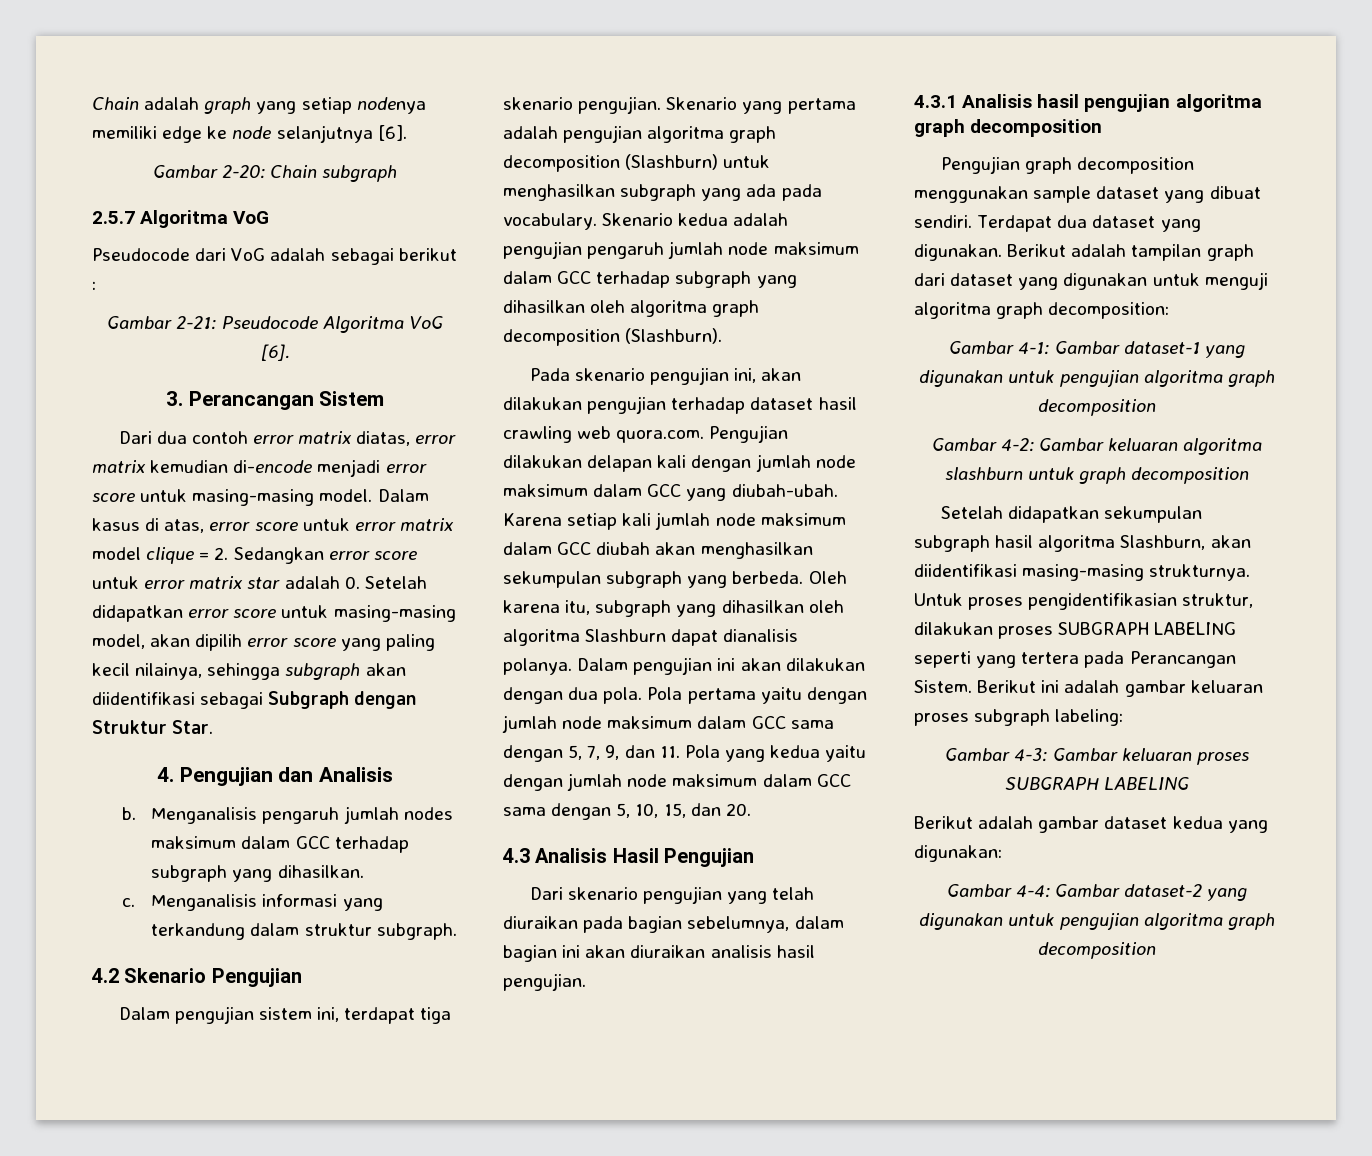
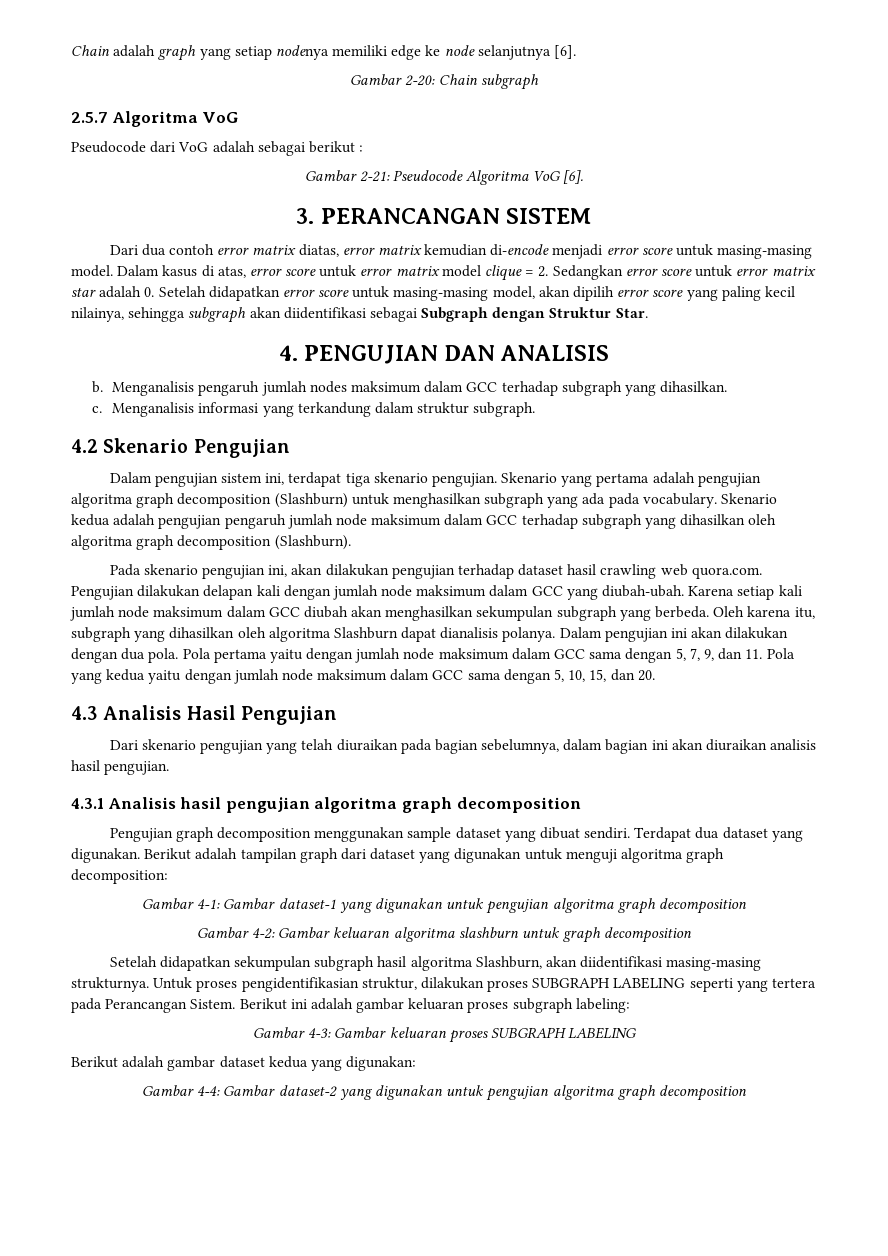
[188,391,385,410] Perancangan Sistem -> [320,208,592,224] PERANCANGAN SISTEM
[179,767,394,786] Pengujian dan Analisis -> [303,345,610,364] PENGUJIAN DAN ANALISIS

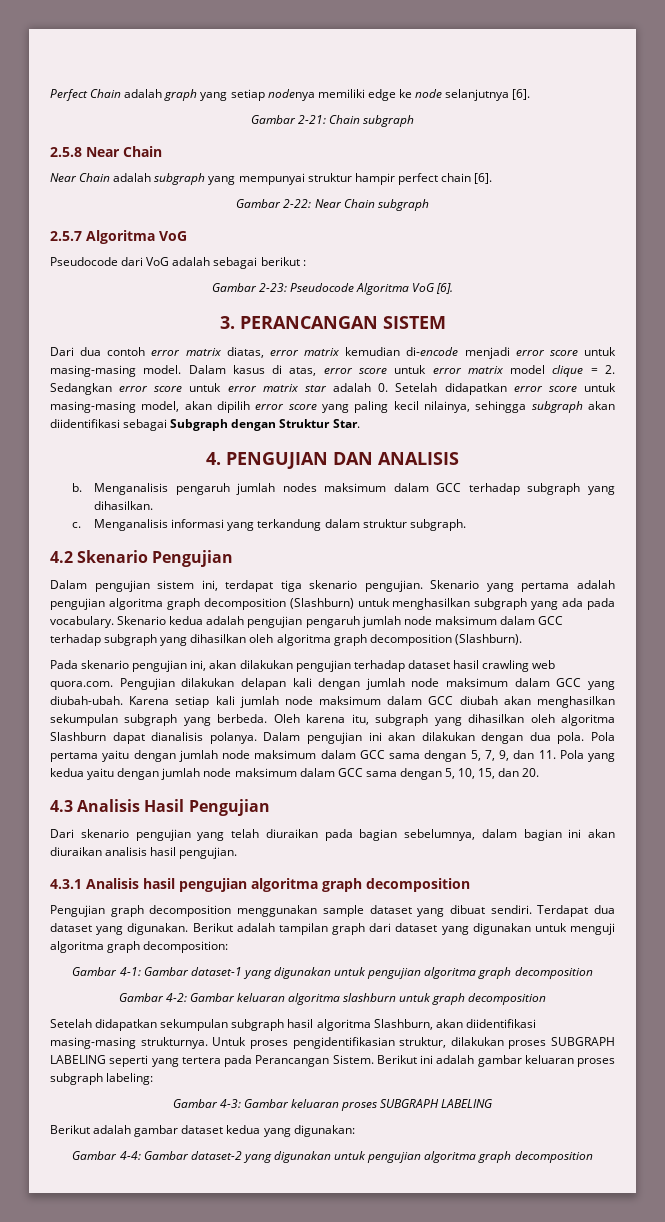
(71, 50) none -> [50,89,88,101] Perfect
[405,75,436,86] 2-20: -> [297,115,415,127] [50,146,162,157] [50,173,493,185] [236,199,342,208] 2-21: Chain subgraph // 2.5.8 Near Chain // Near Chain adalah subgraph yang mempunyai struktur hampir perfect chain [6]. // Gambar 2-22: Near
[359,171,390,182] 2-21: -> [258,283,287,292] 2-23:

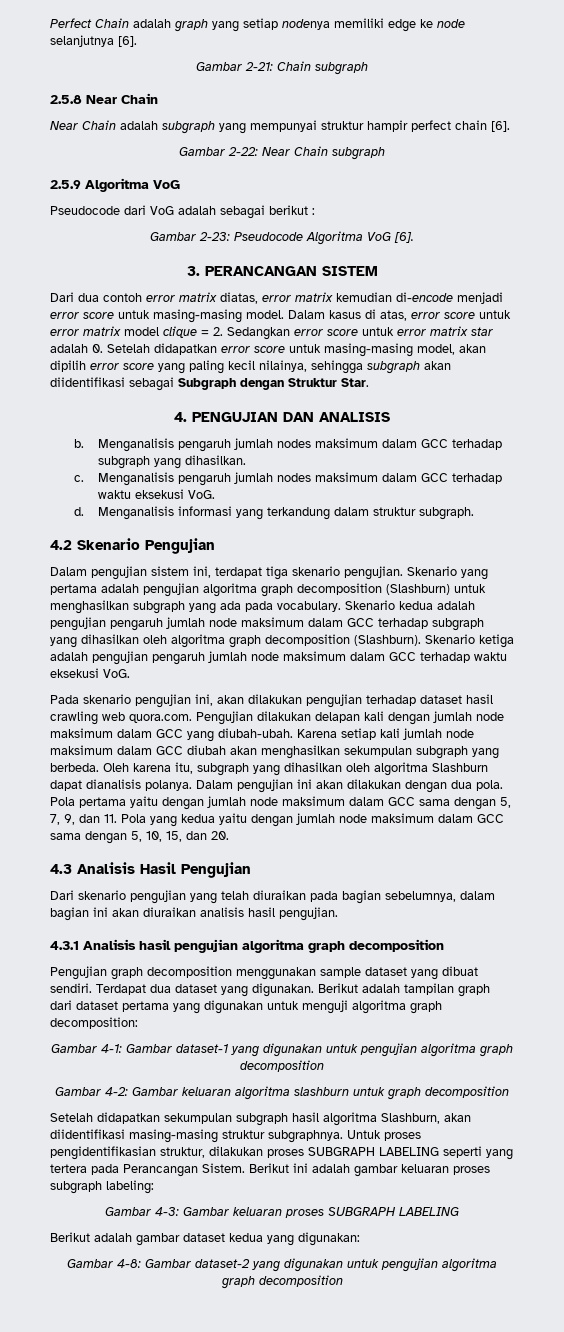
[50,231,82,241] 2.5.7 -> [50,180,81,189] 2.5.9
(169, 525) none -> [177,472,502,486] [97,489,215,499] [73,506,174,520] pengaruh jumlah nodes maksimum dalam GCC terhadap waktu eksekusi VoG. // d. Menganalisis
(522, 639) none -> [425,634,514,648] [50,651,507,665] [50,668,130,678] Skenario ketiga adalah pengujian pengaruh jumlah node maksimum dalam GCC terhadap waktu eksekusi VoG.
(438, 927) none -> [122,1001,169,1012] pertama
[140,1037,208,1049] strukturnya. -> [222,1130,343,1143] struktur subgraphnya.
[119,1151,141,1160] 4-4: -> [117,1259,141,1268] 4-8:

